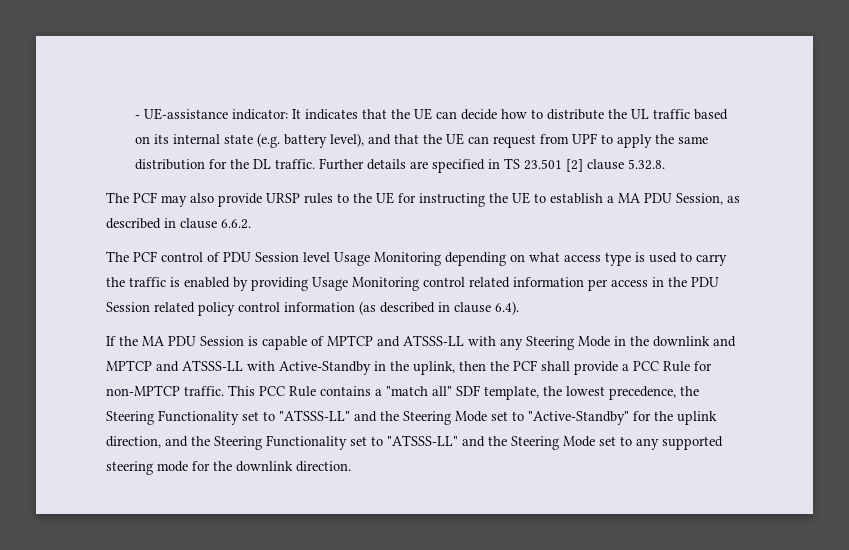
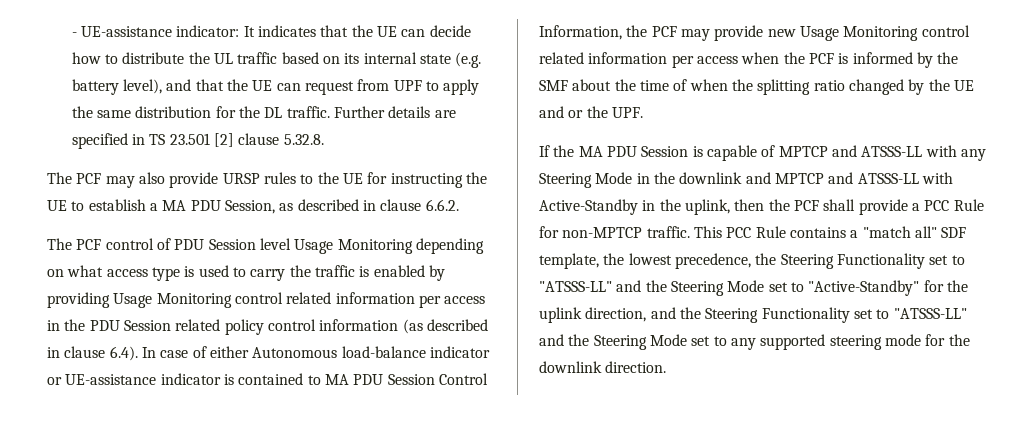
(519, 308) none -> [141,346,490,358] [47,373,488,385] [539,25,970,41] [539,52,959,68] [539,79,974,95] [539,106,643,118] In case of either Autonomous load-balance indicator or UE-assistance indicator is contained to MA PDU Session Control Information, the PCF may provide new Usage Monitoring control related information per access when the PCF is informed by the SMF about the time of when the splitting ratio changed by the UE and or the UPF.

